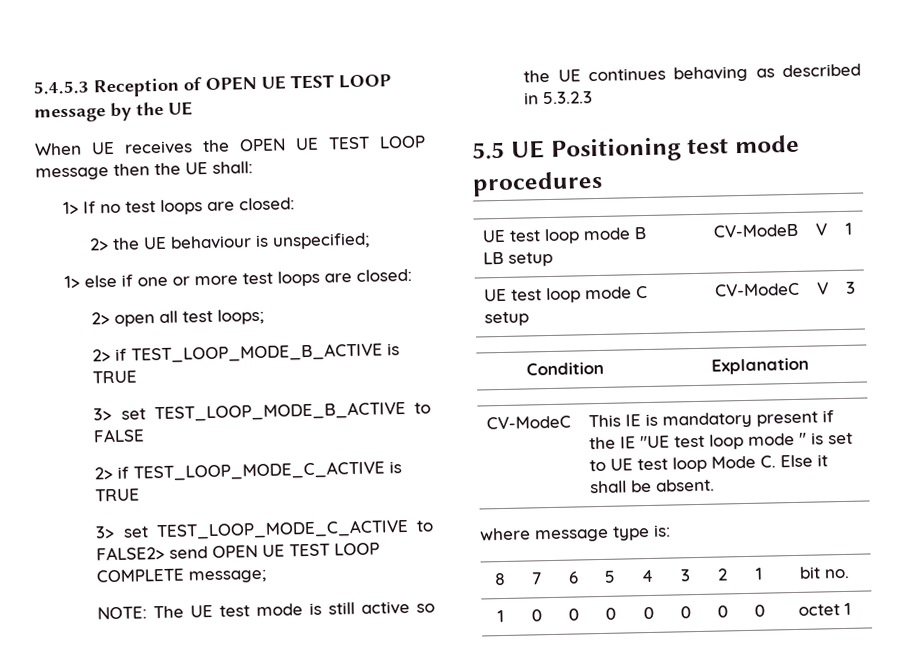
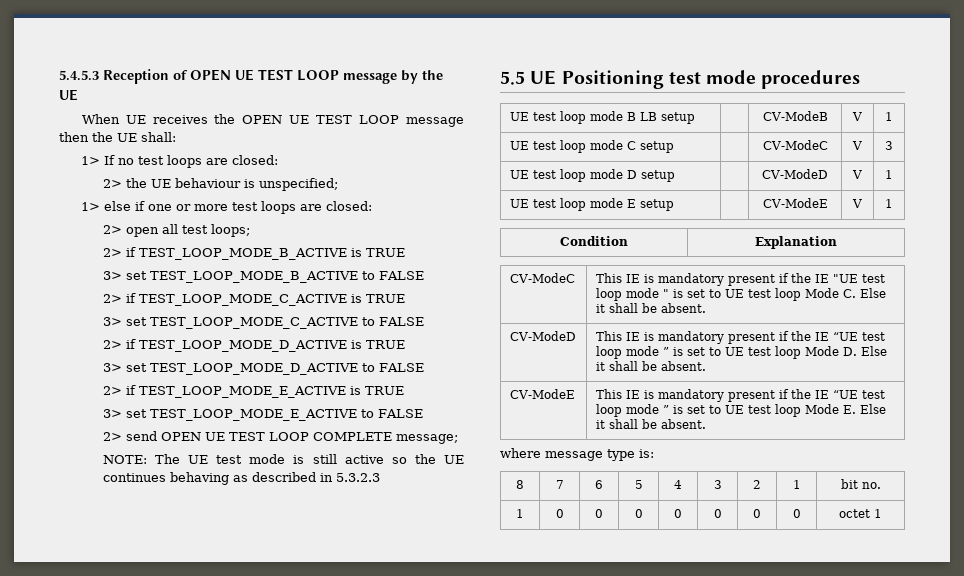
[96,545,166,561] FALSE2> -> [378,317,424,326] [102,339,405,352] [102,363,424,375] [102,385,404,398] [102,409,423,421] [102,432,122,441] FALSE // 2> if TEST_LOOP_MODE_D_ACTIVE is TRUE // 3> set TEST_LOOP_MODE_D_ACTIVE to FALSE // 2> if TEST_LOOP_MODE_E_ACTIVE is TRUE // 3> set TEST_LOOP_MODE_E_ACTIVE to FALSE // 2>
(856, 287) none -> [509,169,675,182] [762,169,829,179] [852,170,862,179] [885,170,893,179] [509,198,674,211] [762,198,828,208] [852,199,862,208] [885,199,893,208] // UE test loop mode D setup | | CV-ModeD | V | 1 // UE test loop mode E setup | | CV-ModeE | V | 1
(715, 485) none -> [509,331,576,341] [595,331,885,344] [595,346,887,359] [595,361,706,371] [509,389,575,399] [595,389,885,402] [595,404,886,417] [595,419,706,429] // CV-ModeD | This IE is mandatory present if the IE “UE test loop mode ” is set to UE test loop Mode D. Else it shall be absent. // CV-ModeE | This IE is mandatory present if the IE “UE test loop mode ” is set to UE test loop Mode E. Else it shall be absent.

